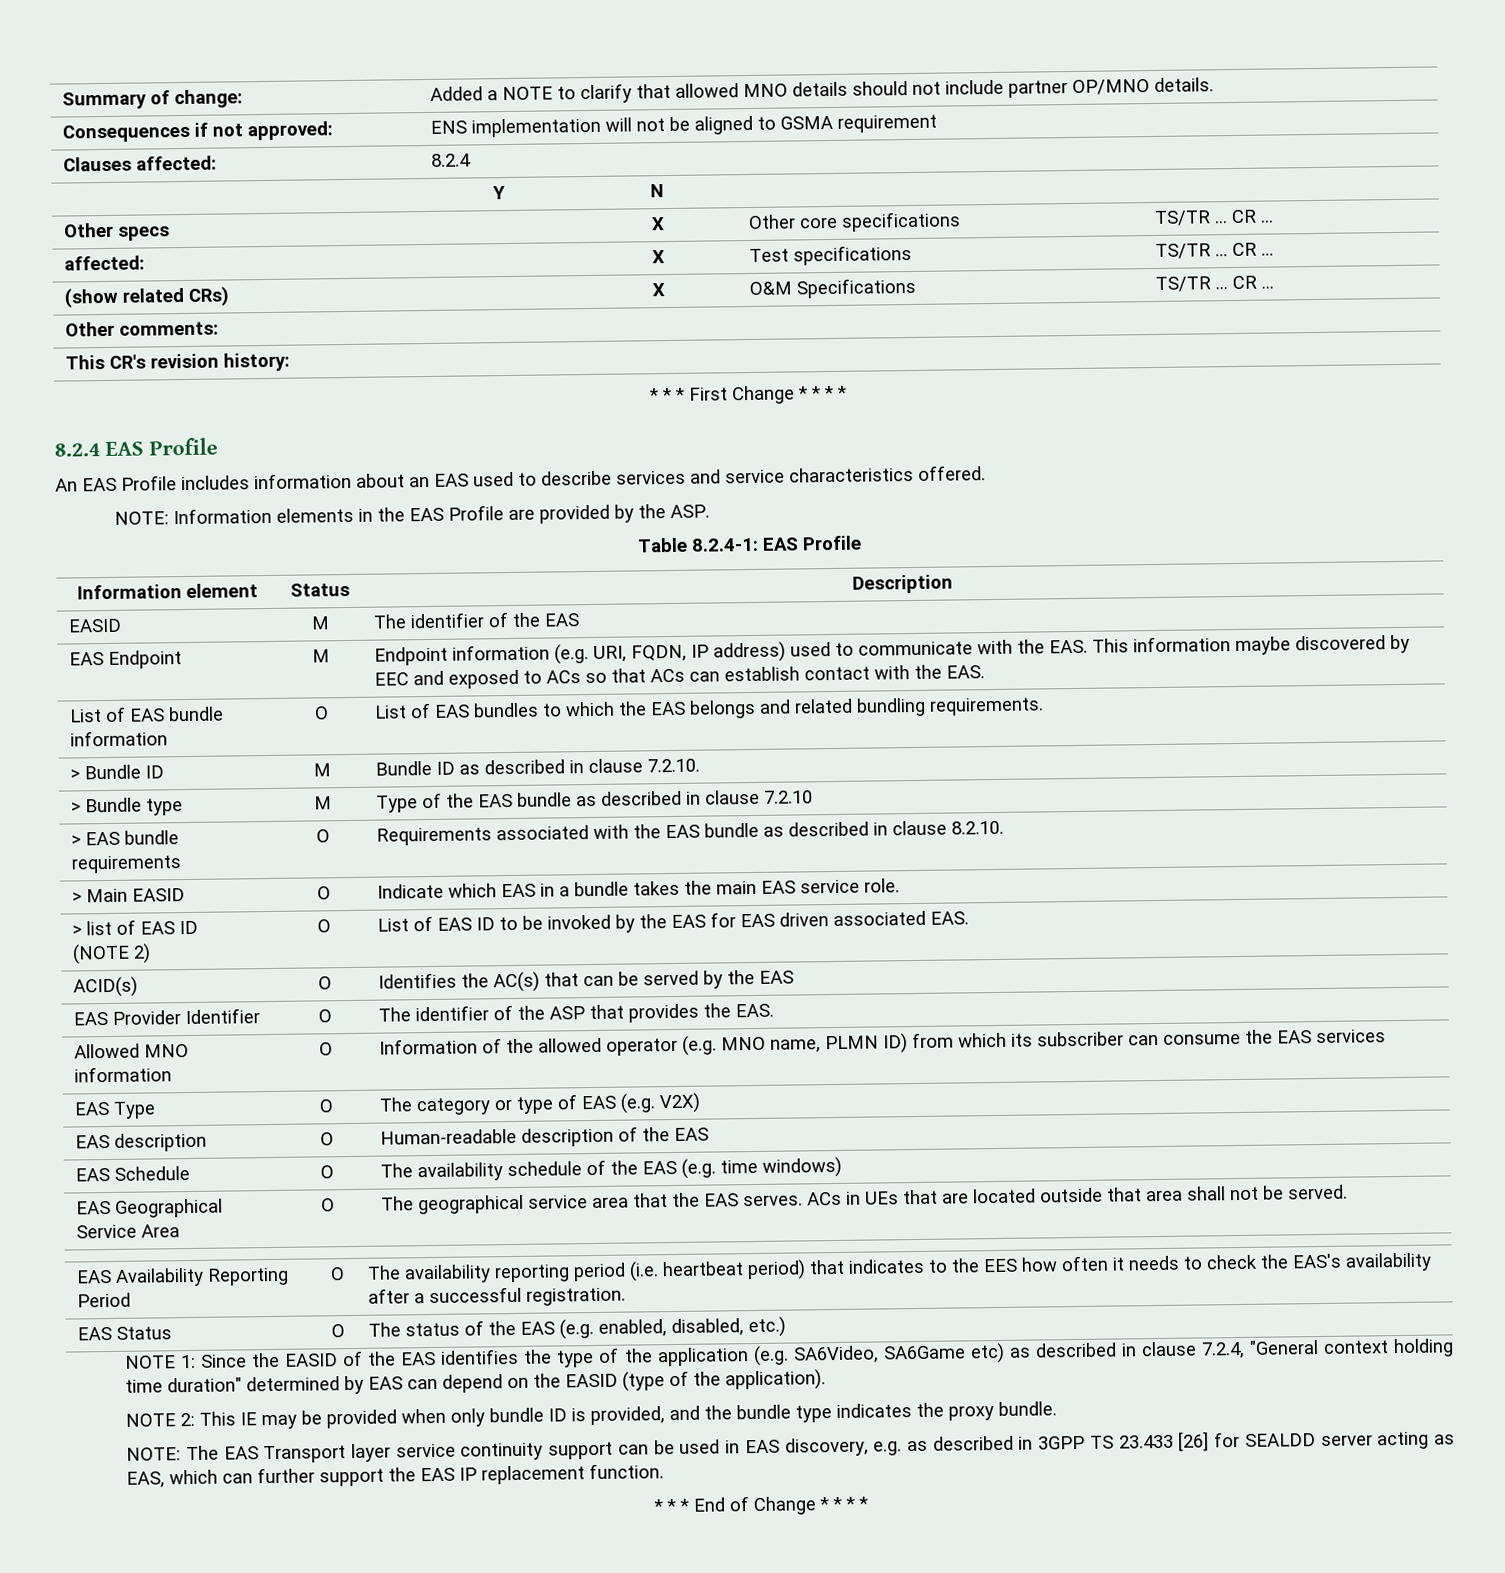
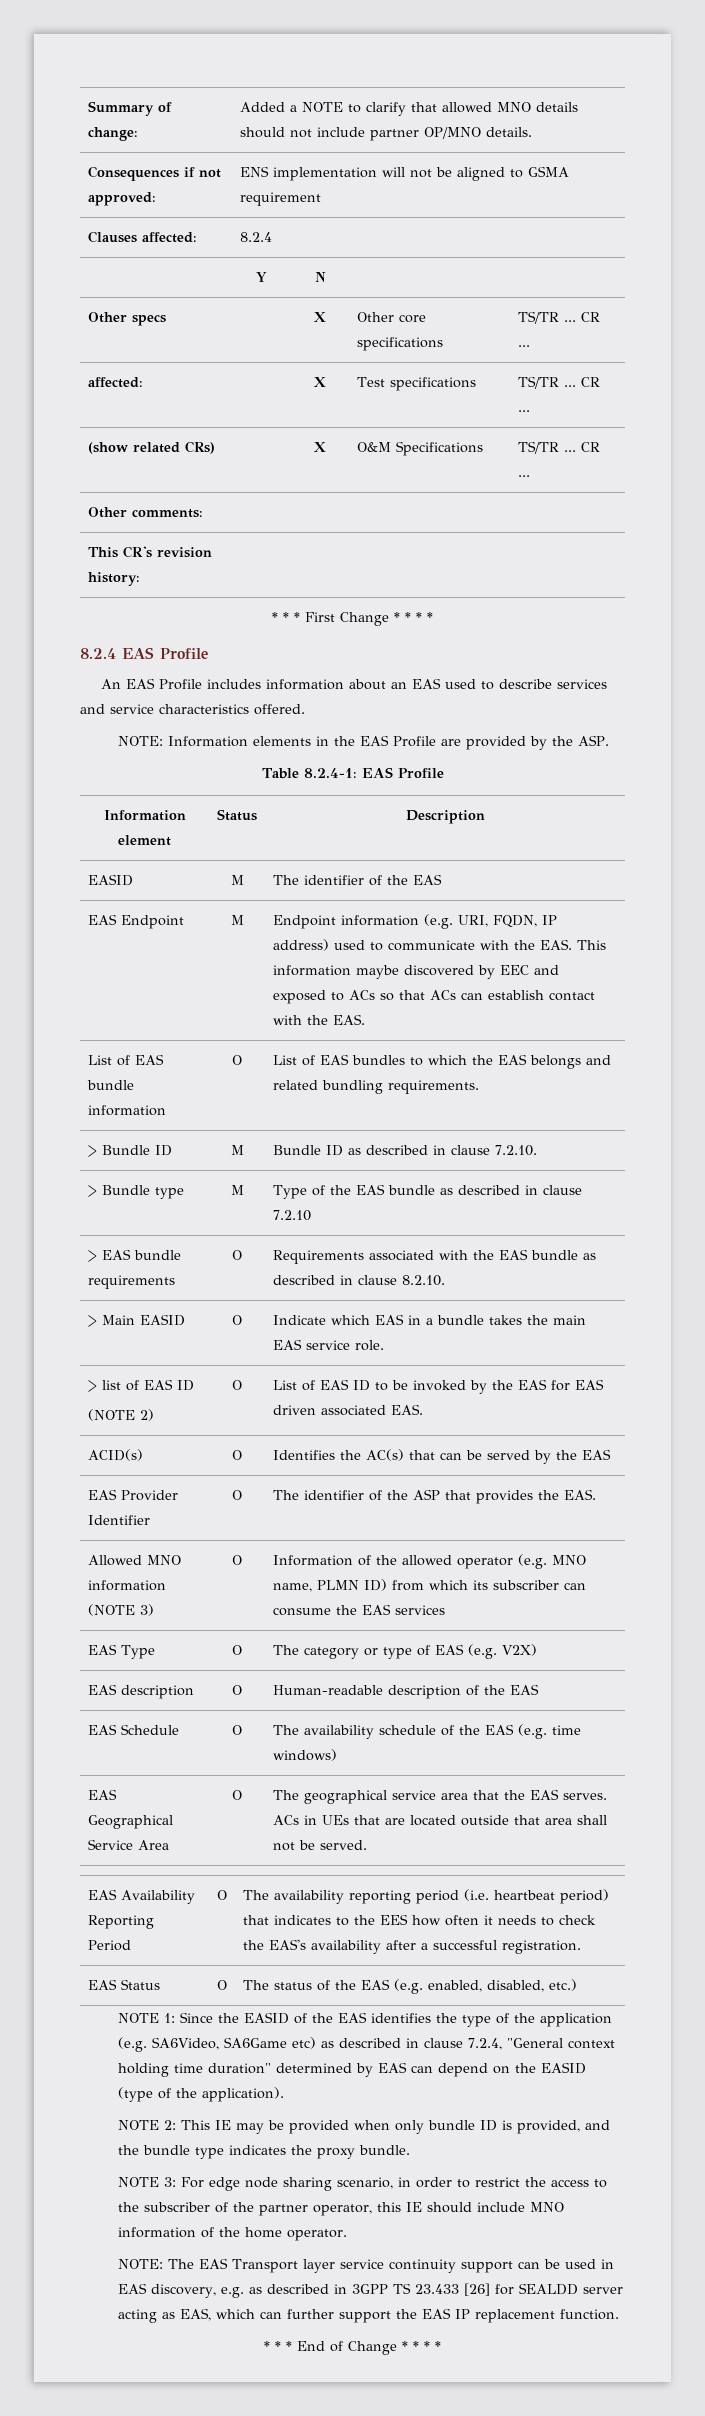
(173, 1074) none -> [88,1604,155,1616] (NOTE 3)
(1058, 1408) none -> [118,2177,608,2191] [118,2202,565,2216] [118,2227,348,2241] // NOTE 3: For edge node sharing scenario, in order to restrict the access to the subscriber of the partner operator, this IE should include MNO information of the home operator.

